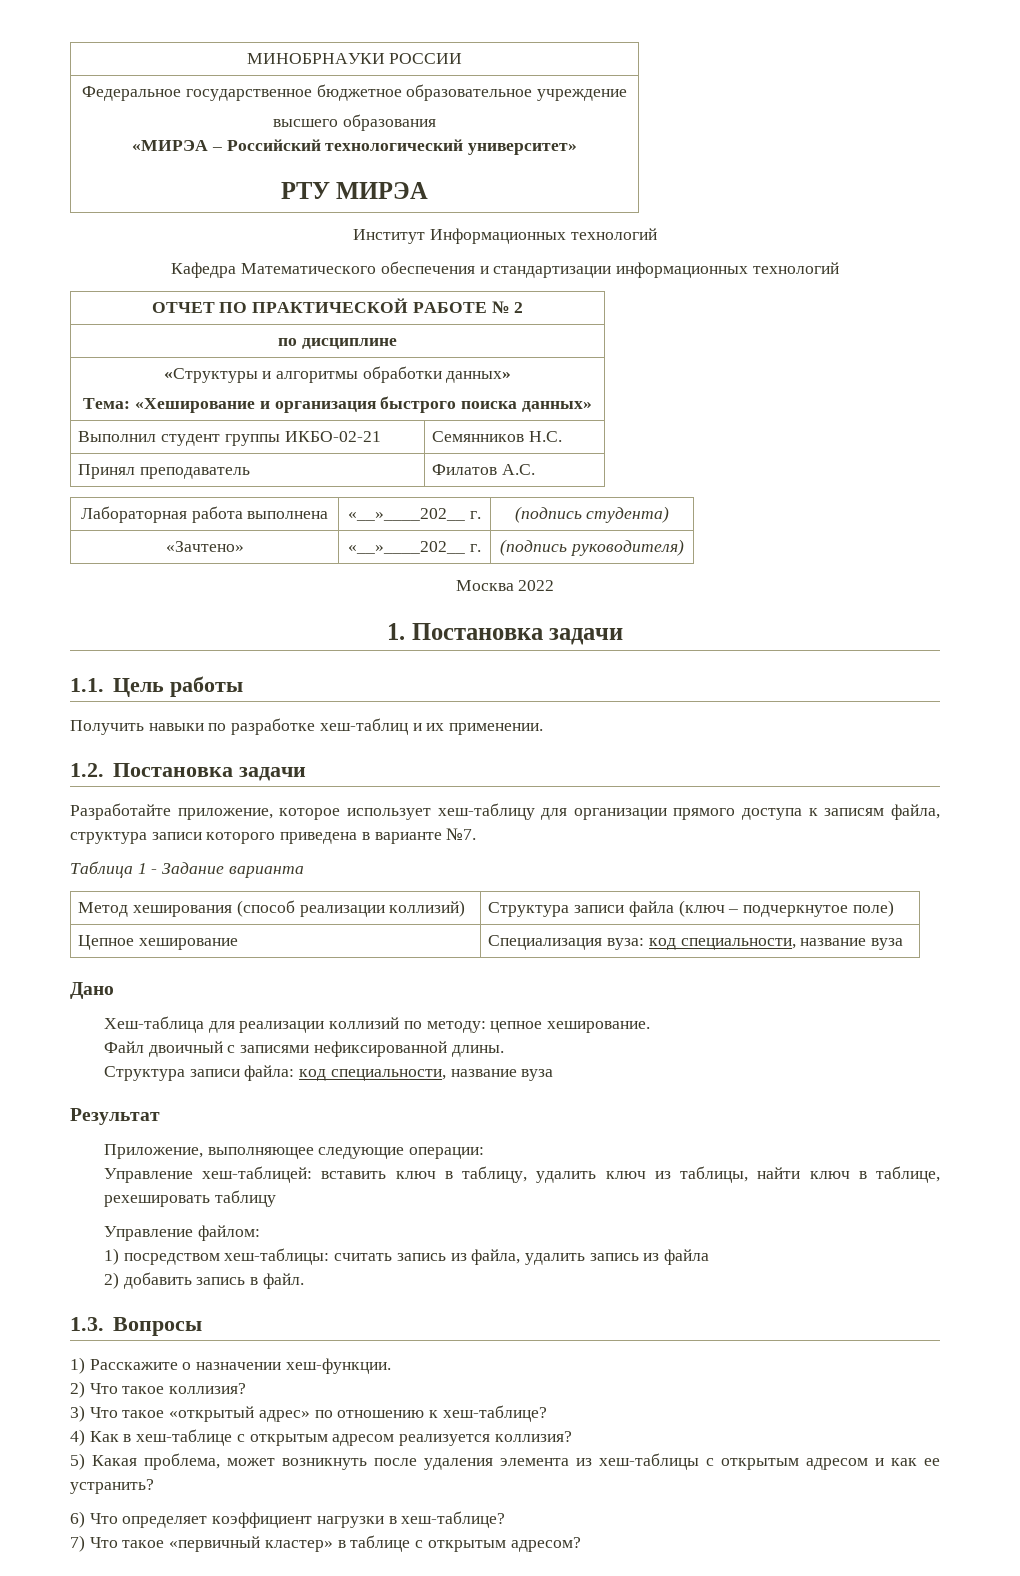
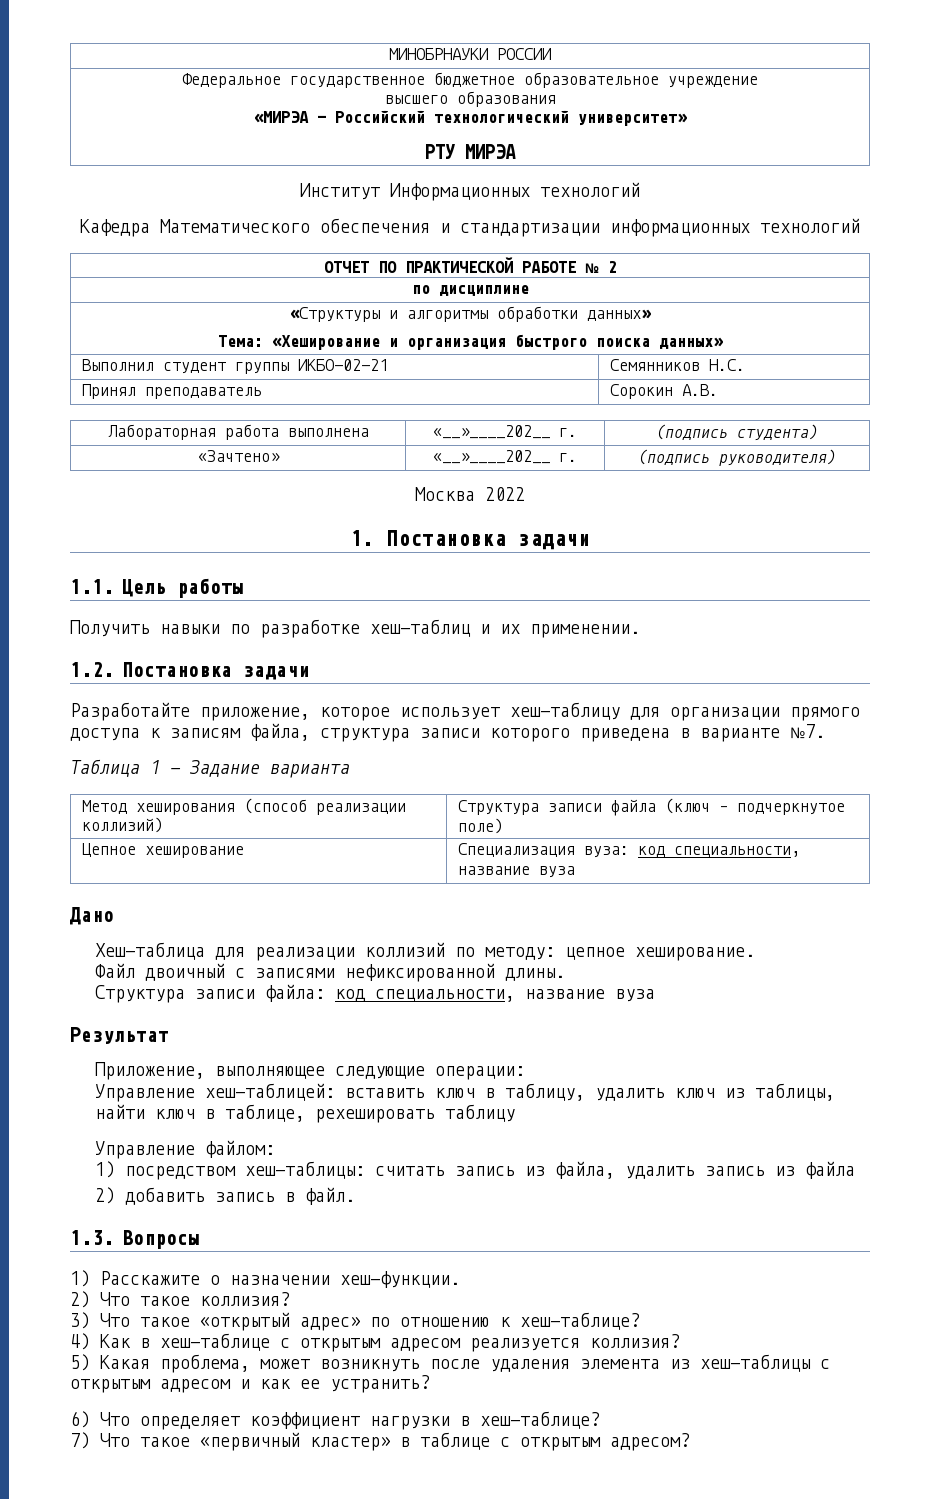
[432,464,536,475] Филатов А.С. -> [609,384,718,399] Сорокин А.В.

